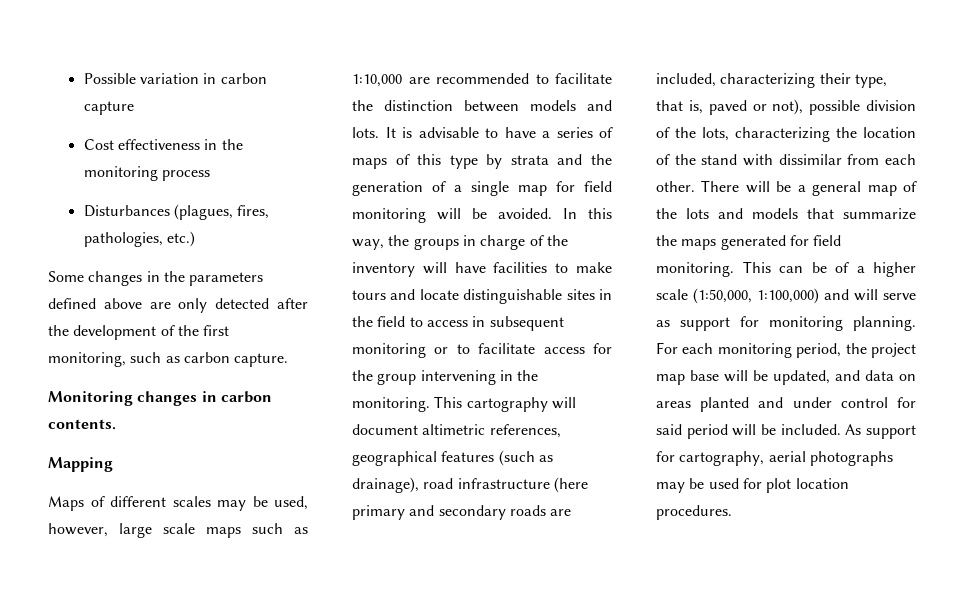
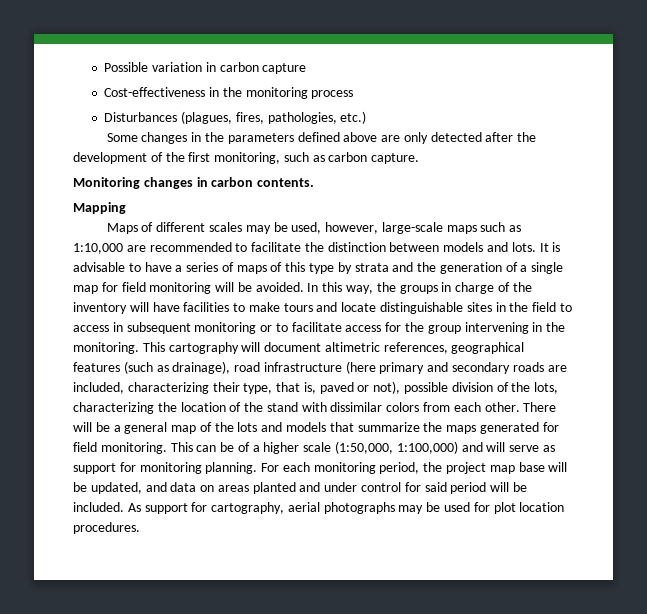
[83,139,200,150] Cost effectiveness -> [104,87,206,97] Cost-effectiveness
[119,523,195,538] large scale -> [381,222,443,234] large-scale
(842, 159) none -> [386,402,420,412] colors

